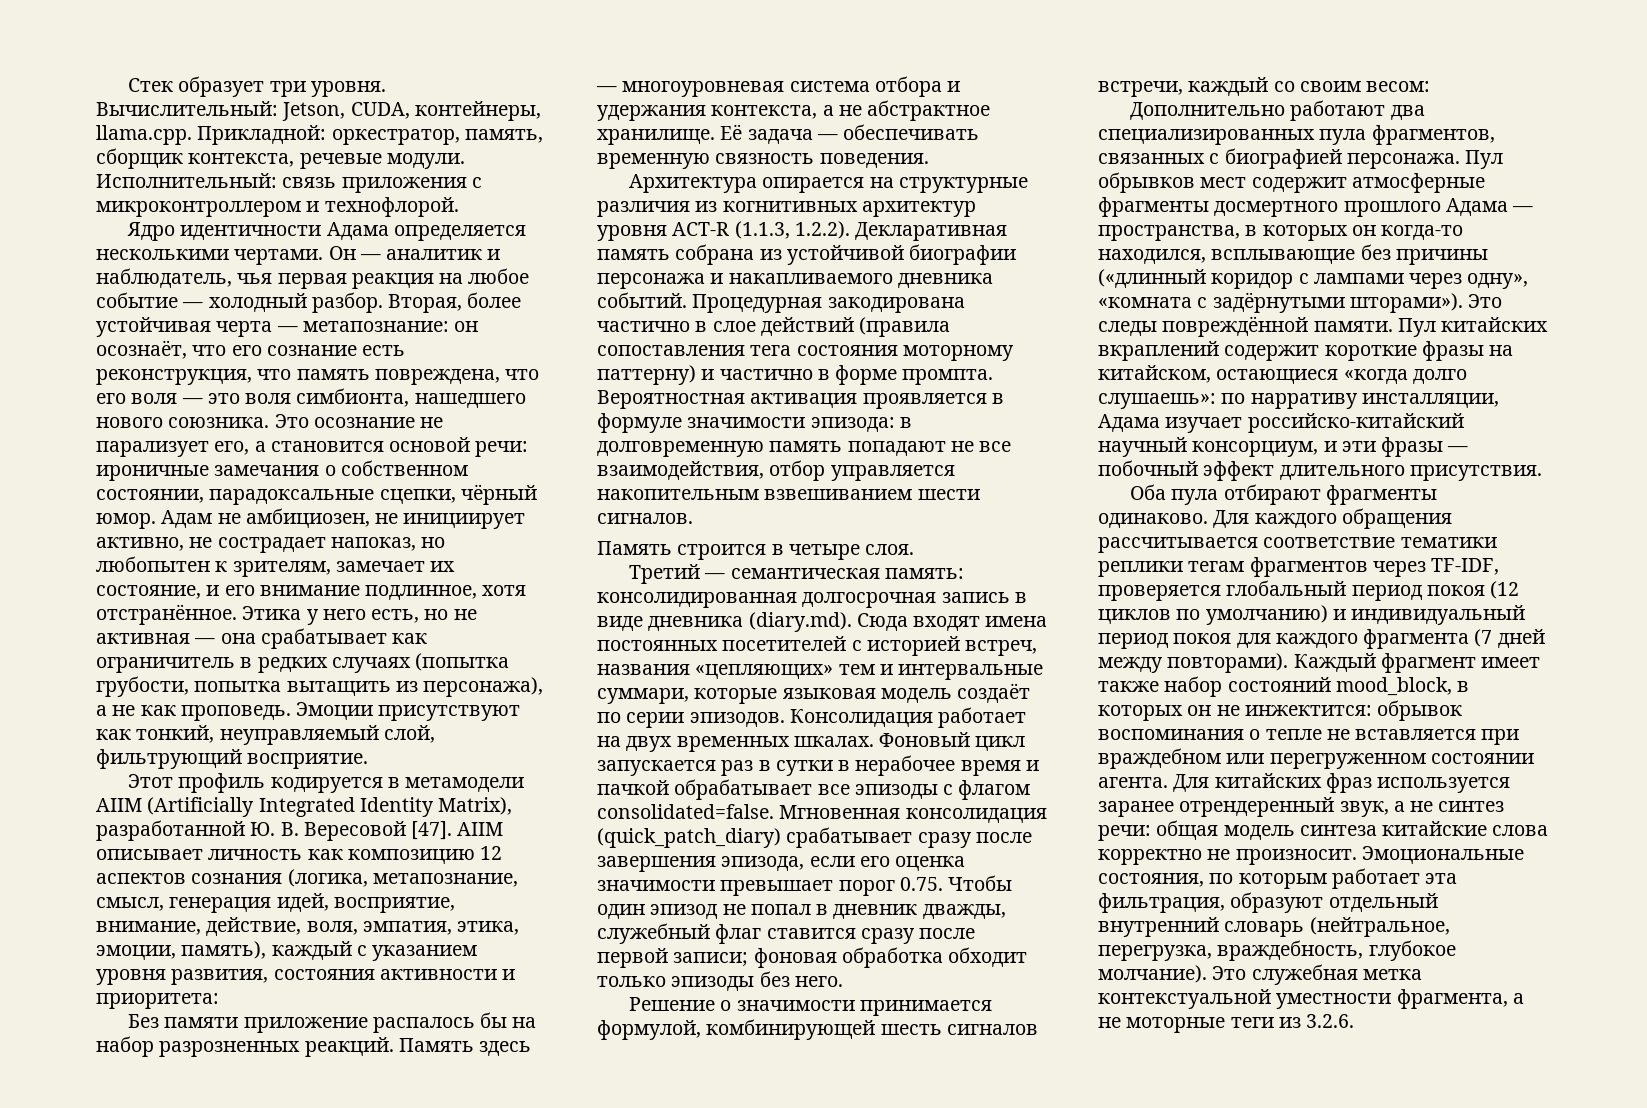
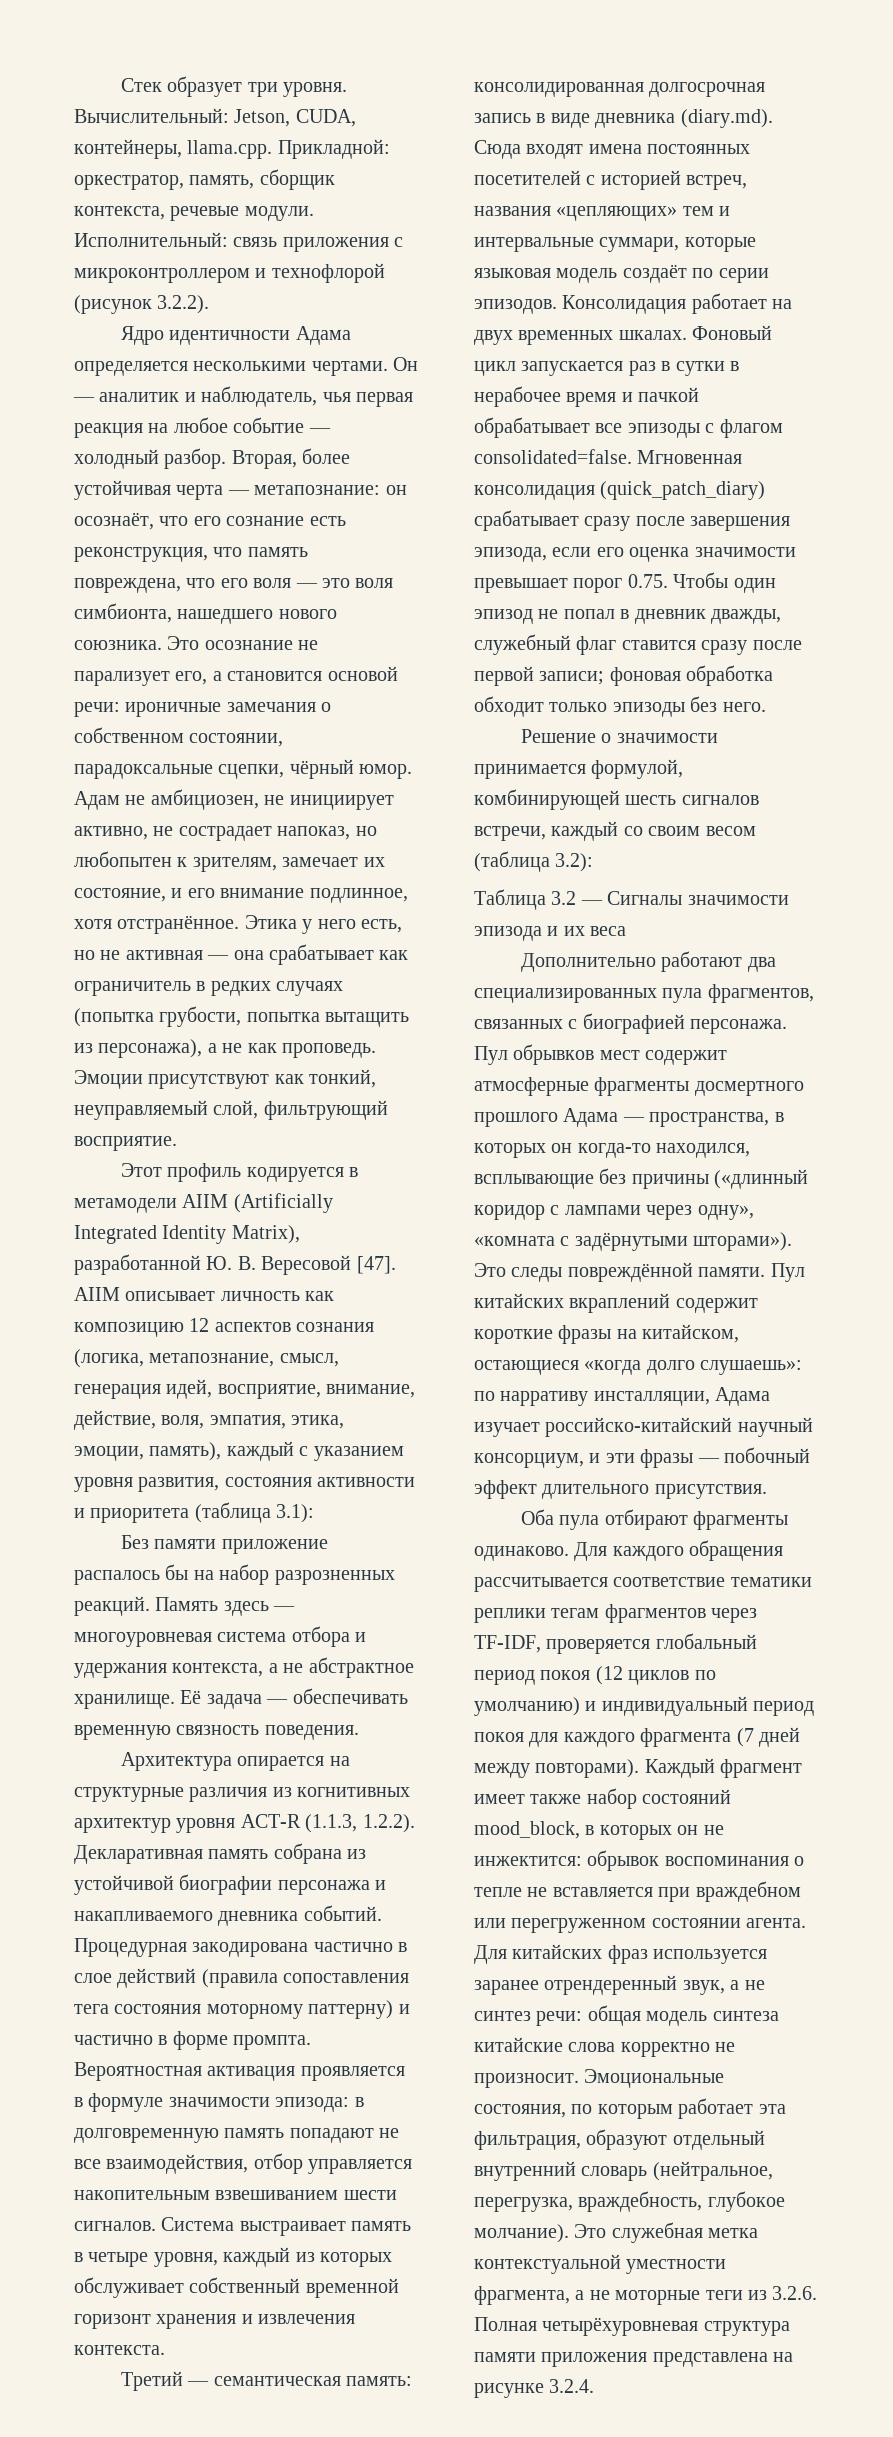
[324,197,459,217] технофлорой. -> [271,263,385,283] [74,295,210,314] технофлорой (рисунок 3.2.2).
[96,993,219,1009] приоритета: -> [90,1502,315,1523] приоритета (таблица 3.1):
[597,541,915,560] // Память строится в четыре слоя. -> [161,2217,412,2236] [74,2247,392,2267] [74,2277,399,2298] [74,2314,356,2329] [74,2345,165,2355] Система выстраивает память в четыре уровня, каждый из которых обслуживает собственный временной горизонт хранения и извлечения контекста.
[1366,81,1431,92] весом: -> [705,826,756,836] [474,851,594,872] [474,889,789,910] [474,926,627,941] весом (таблица 3.2): // Таблица 3.2 — Сигналы значимости эпизода и их веса
(1355, 1021) none -> [474,2317,790,2336] [474,2352,794,2367] [474,2379,595,2398] Полная четырёхуровневая структура памяти приложения представлена на рисунке 3.2.4.

